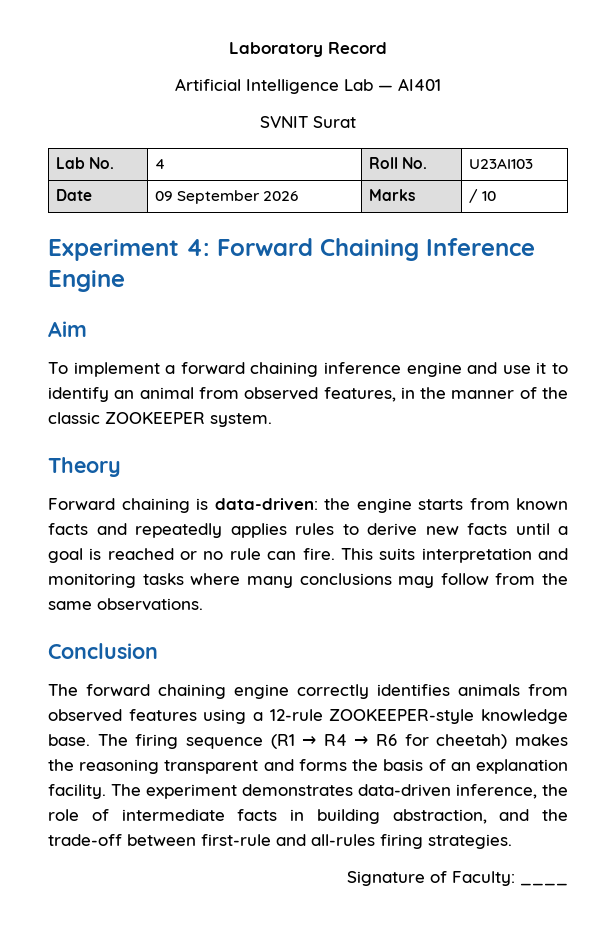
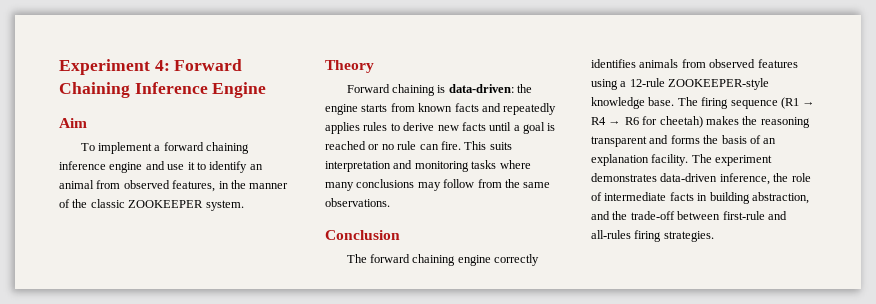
[229,42,387,57] [175,78,441,94] [260,116,356,128] [55,157,114,169] [154,159,165,169] [368,157,427,169] [468,158,533,169] [55,189,92,201] [154,190,298,204] [368,189,415,201] [468,189,496,203] Laboratory Record // Artificial Intelligence Lab — AI401 // SVNIT Surat // Lab No. | 4 | Roll No. | U23AI103 // Date | 09 September 2026 | Marks | / 10 // -> (59, 67) none
[347,871,568,886] // Signature of Faculty: ____ -> (714, 236) none

